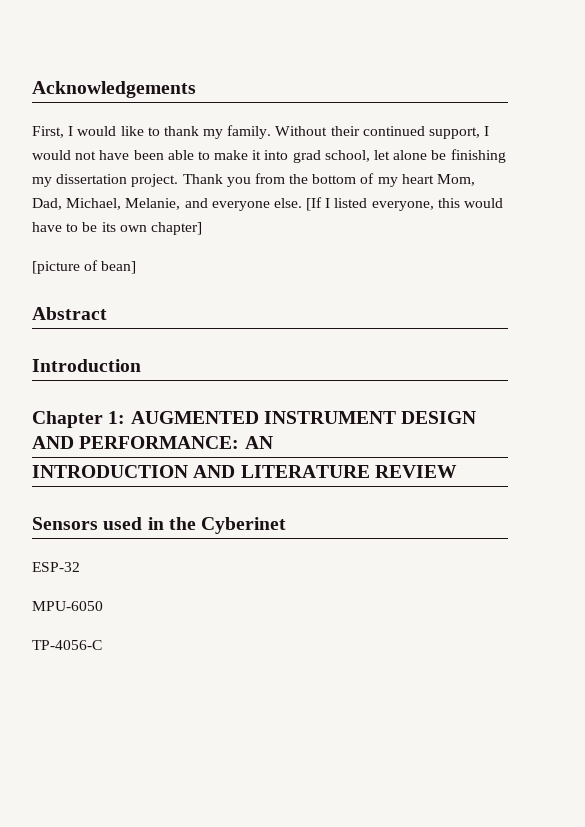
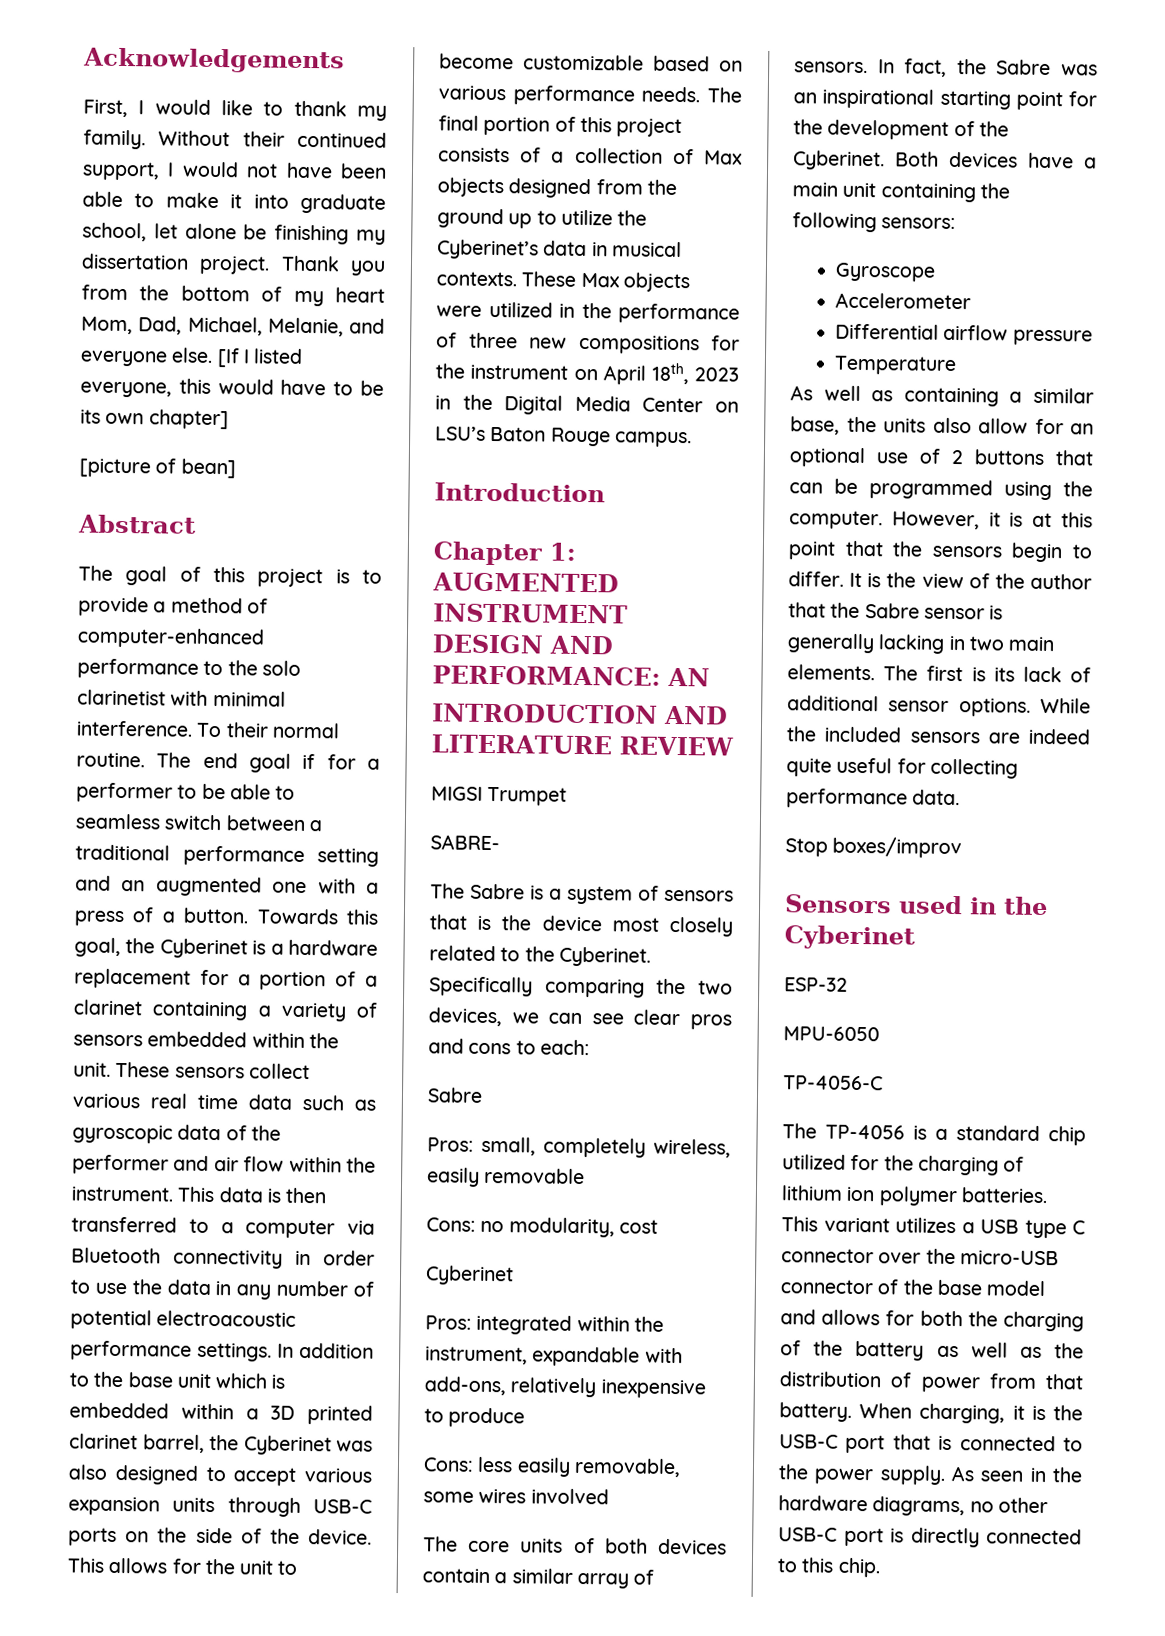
[292,150,321,163] grad -> [300,193,386,214] graduate
(107, 313) none -> [78,565,382,588] [78,596,268,617] [77,627,265,649] [77,658,301,679] [77,689,286,707] [76,720,340,739] [76,752,380,773] [76,782,296,803] [75,813,322,832] [75,844,379,867] [75,875,379,897] [74,907,378,927] [74,937,378,959] [74,968,379,991] [73,999,377,1022] [73,1031,339,1049] [73,1061,310,1080] [72,1093,376,1111] [72,1124,281,1144] [72,1154,376,1175] [71,1186,327,1204] [71,1216,375,1239] [71,1247,375,1269] [70,1279,374,1300] [70,1309,297,1330] [70,1340,374,1362] [69,1371,286,1389] [69,1402,373,1425] [69,1433,373,1456] [68,1464,372,1486] [68,1496,372,1517] [68,1527,372,1546] [67,1557,298,1575] [439,53,743,72] [438,85,742,106] [438,115,683,138] [438,147,743,165] [437,177,677,199] [437,208,648,229] [437,239,682,260] [436,271,690,293] [436,301,740,324] [436,332,740,355] [435,362,739,385] [435,394,739,415] [435,426,692,448] // The goal of this project is to provide a method of computer-enhanced performance to the solo clarinetist with minimal interference. To their normal routine. The end goal if for a performer to be able to seamless switch between a traditional performance setting and an augmented one with a press of a button. Towards this goal, the Cyberinet is a hardware replacement for a portion of a clarinet containing a variety of sensors embedded within the unit. These sensors collect various real time data such as gyroscopic data of the performer and air flow within the instrument. This data is then transferred to a computer via Bluetooth connectivity in order to use the data in any number of potential electroacoustic performance settings. In addition to the base unit which is embedded within a 3D printed clarinet barrel, the Cyberinet was also designed to accept various expansion units through USB-C ports on the side of the device. This allows for the unit to become customizable based on various performance needs. The final portion of this project consists of a collection of Max objects designed from the ground up to utilize the Cyberinet’s data in musical contexts. These Max objects were utilized in the performance of three new compositions for the instrument on April 18th, 2023 in the Digital Media Center on LSU’s Baton Rouge campus.
(457, 471) none -> [431,786,568,806] [430,834,500,851] [430,883,734,905] [429,914,733,937] [429,945,651,967] [429,976,733,998] [428,1007,732,1030] [428,1038,590,1056] [427,1087,483,1103] [427,1136,731,1158] [427,1167,586,1187] [426,1217,658,1238] [425,1265,514,1286] [425,1314,664,1335] [425,1346,683,1367] [424,1376,706,1399] [424,1407,526,1428] [423,1456,681,1478] [423,1488,609,1505] [423,1536,727,1555] [422,1568,655,1589] [794,58,1098,77] [793,88,1097,111] [793,119,1009,140] [793,150,1097,171] [792,182,1010,203] [792,212,957,233] [834,262,936,282] [834,292,971,310] [834,323,1093,346] [833,355,957,376] [790,385,1094,407] [790,416,1094,435] [789,447,1094,468] [789,478,1093,501] [789,510,1093,530] [788,540,1092,563] [788,571,1092,590] [788,602,1004,620] [787,633,1055,654] [787,664,1091,683] [787,695,1091,717] [786,726,1090,745] [786,757,1018,779] [786,788,961,809] [785,836,963,859] // MIGSI Trumpet // SABRE- // The Sabre is a system of sensors that is the device most closely related to the Cyberinet. Specifically comparing the two devices, we can see clear pros and cons to each: // Sabre // Pros: small, completely wireless, easily removable // Cons: no modularity, cost // Cyberinet // Pros: integrated within the instrument, expandable with add-ons, relatively inexpensive to produce // Cons: less easily removable, some wires involved // The core units of both devices contain a similar array of sensors. In fact, the Sabre was an inspirational starting point for the development of the Cyberinet. Both devices have a main unit containing the following sensors: // Gyroscope // Accelerometer // Differential airflow pressure // Temperature // As well as containing a similar base, the units also allow for an optional use of 2 buttons that can be programmed using the computer. However, it is at this point that the sensors begin to differ. It is the view of the author that the Sabre sensor is generally lacking in two main elements. The first is its lack of additional sensor options. While the included sensors are indeed quite useful for collecting performance data. // Stop boxes/improv
(102, 645) none -> [782,1123,1086,1146] [782,1154,1025,1176] [781,1185,1048,1207] [781,1216,1085,1239] [781,1248,1059,1266] [780,1279,1047,1297] [780,1309,1084,1332] [780,1340,1084,1361] [779,1371,1084,1393] [779,1402,1083,1424] [779,1434,1083,1454] [778,1464,1083,1485] [778,1495,1048,1517] [778,1527,1082,1548] [777,1557,881,1578] // The TP-4056 is a standard chip utilized for the charging of lithium ion polymer batteries. This variant utilizes a USB type C connector over the micro-USB connector of the base model and allows for both the charging of the battery as well as the distribution of power from that battery. When charging, it is the USB-C port that is connected to the power supply. As seen in the hardware diagrams, no other USB-C port is directly connected to this chip.

